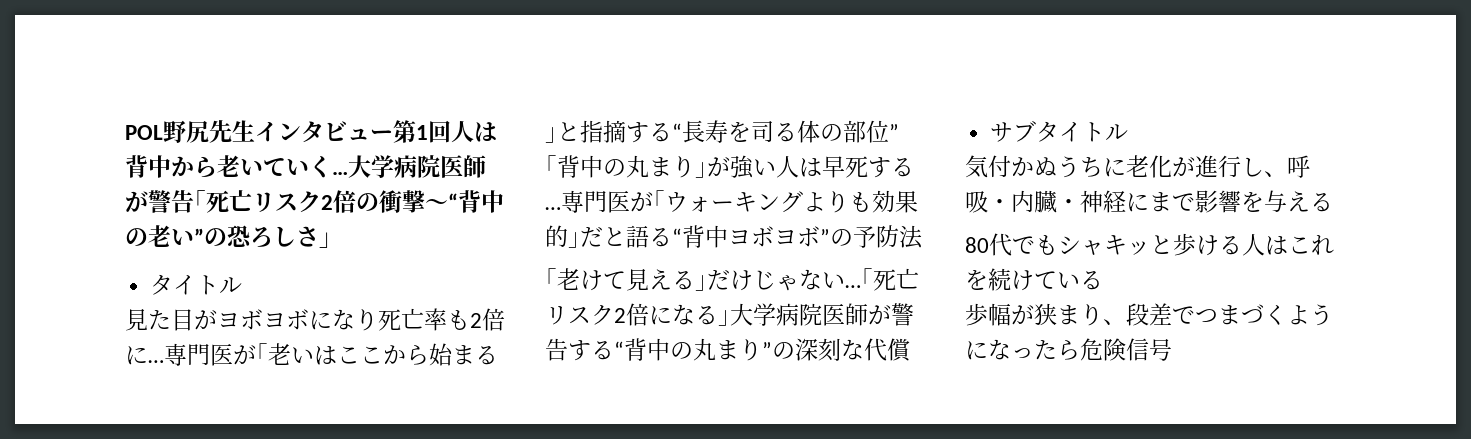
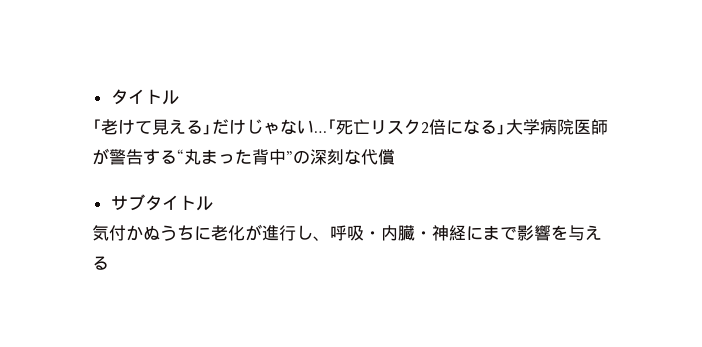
[125,120,497,143] [125,155,486,178] [125,190,504,213] [125,225,331,248] [150,274,243,295] [125,308,505,331] [125,343,498,366] [545,120,899,143] [545,155,914,179] [545,190,918,213] [545,225,923,249] POL野尻先生インタビュー第1回人は背中から老いていく…大学病院医師が警告｢死亡リスク2倍の衝撃～“背中の老い”の恐ろしさ｣ // タイトル // 見た目がヨボヨボになり死亡率も2倍に…専門医が｢老いはここから始まる｣と指摘する“長寿を司る体の部位” // ｢背中の丸まり｣が強い人は早死する…専門医が｢ウォーキングよりも効果的｣だと語る“背中ヨボヨボ”の予防法 -> [110,89,179,105] タイトル
[624,338,762,361] 背中の丸まり -> [184,149,286,165] 丸まった背中
[965,233,1334,256] [965,268,1103,291] [965,303,1333,326] [965,338,1172,361] // 80代でもシャキッと歩ける人はこれを続けている // 歩幅が狭まり、段差でつまづくようになったら危険信号 -> (109, 263) none

